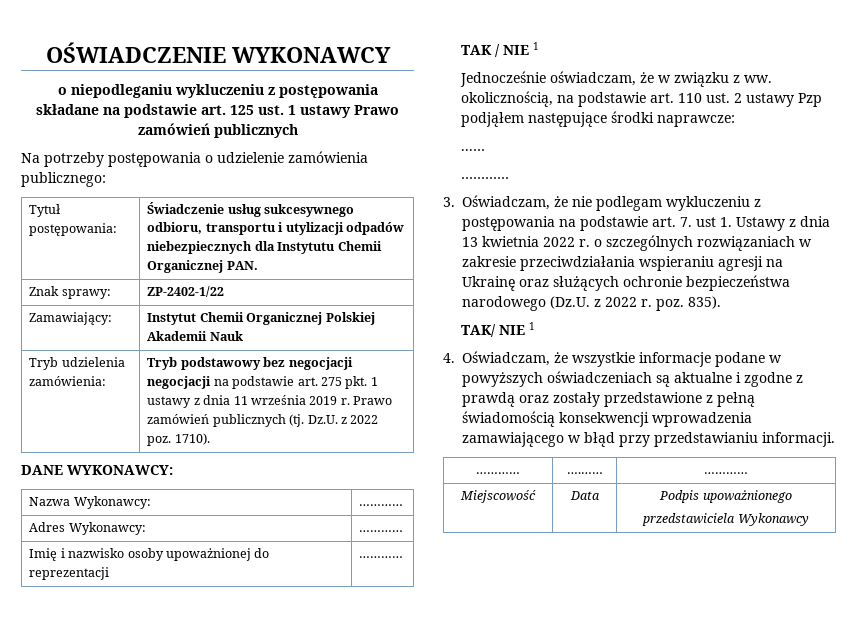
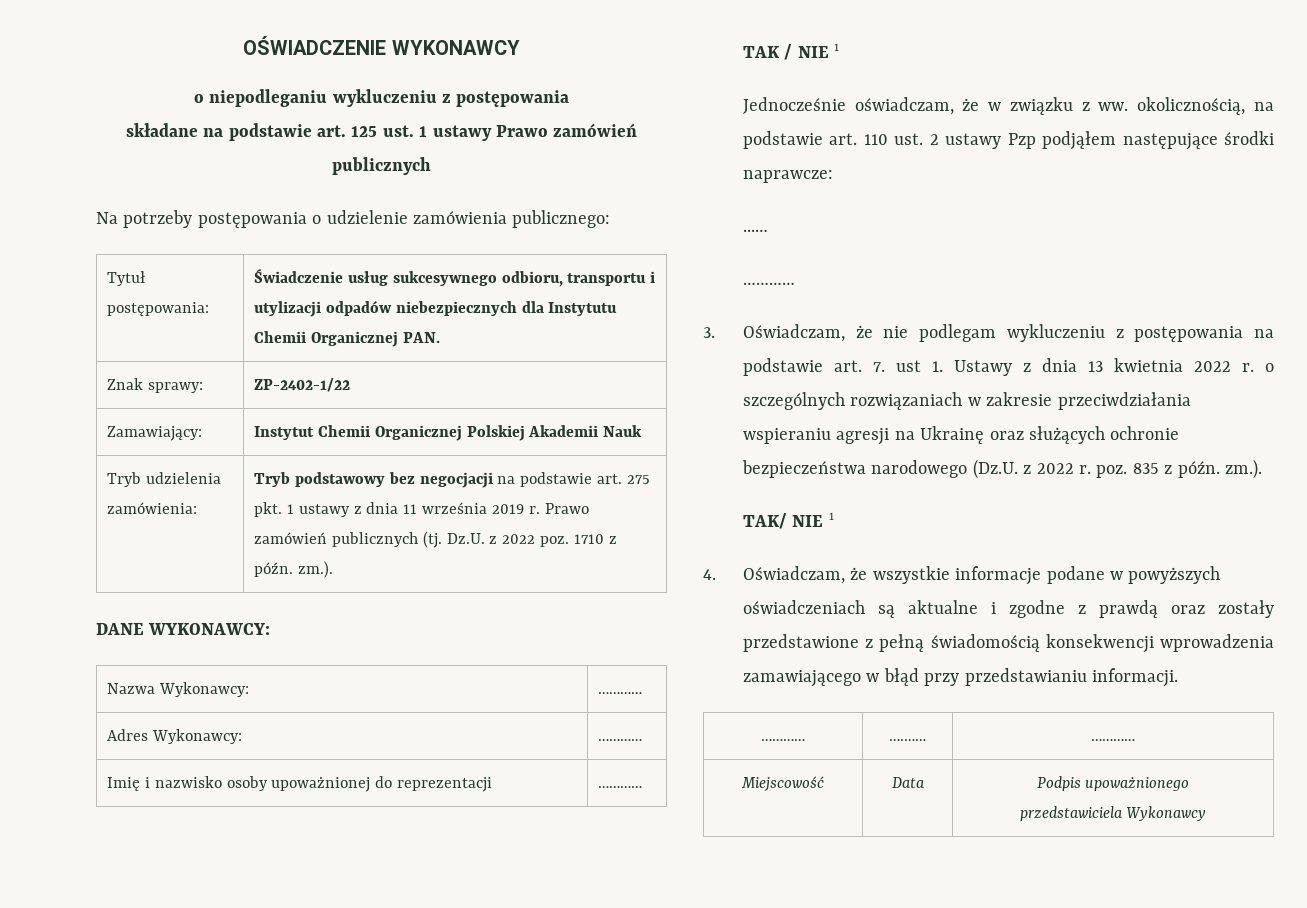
[147,376,212,389] negocjacji -> (493, 480) none
[174,433,210,445] 1710). -> [574,534,617,544] [254,561,333,578] 1710 z późn. zm.).
[688,296,721,309] 835). -> [1132,459,1262,479] 835 z późn. zm.).

